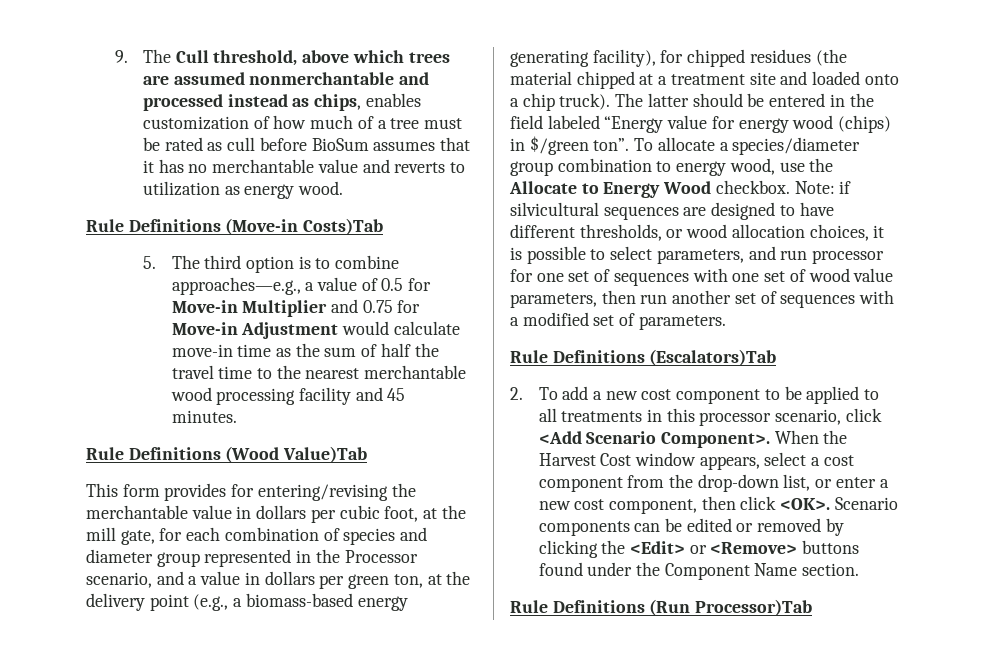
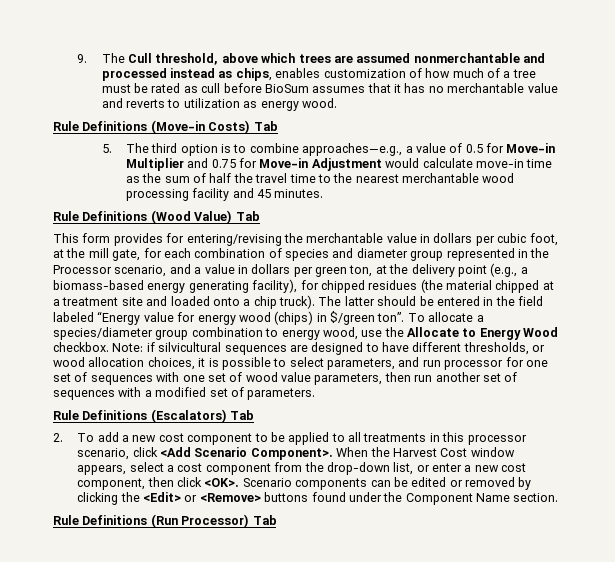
[303,218,384,235] Costs)Tab -> [208,120,278,134] Costs) Tab
[283,446,368,463] Value)Tab -> [194,210,260,224] Value) Tab
[649,349,777,366] (Escalators)Tab -> [150,409,255,423] (Escalators) Tab
[695,599,813,616] Processor)Tab -> [181,514,277,528] Processor) Tab

